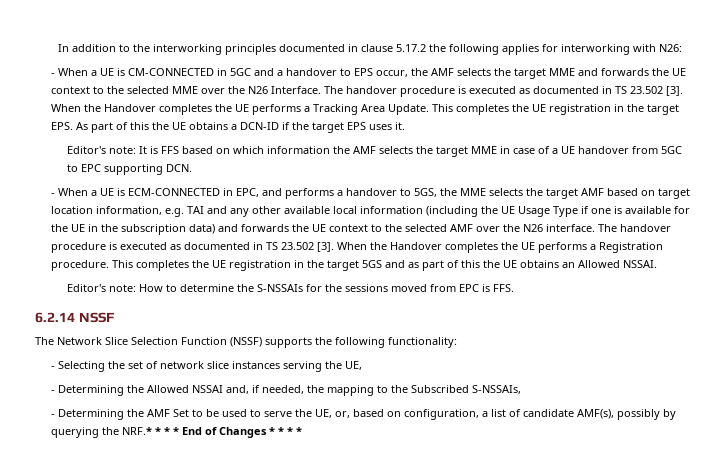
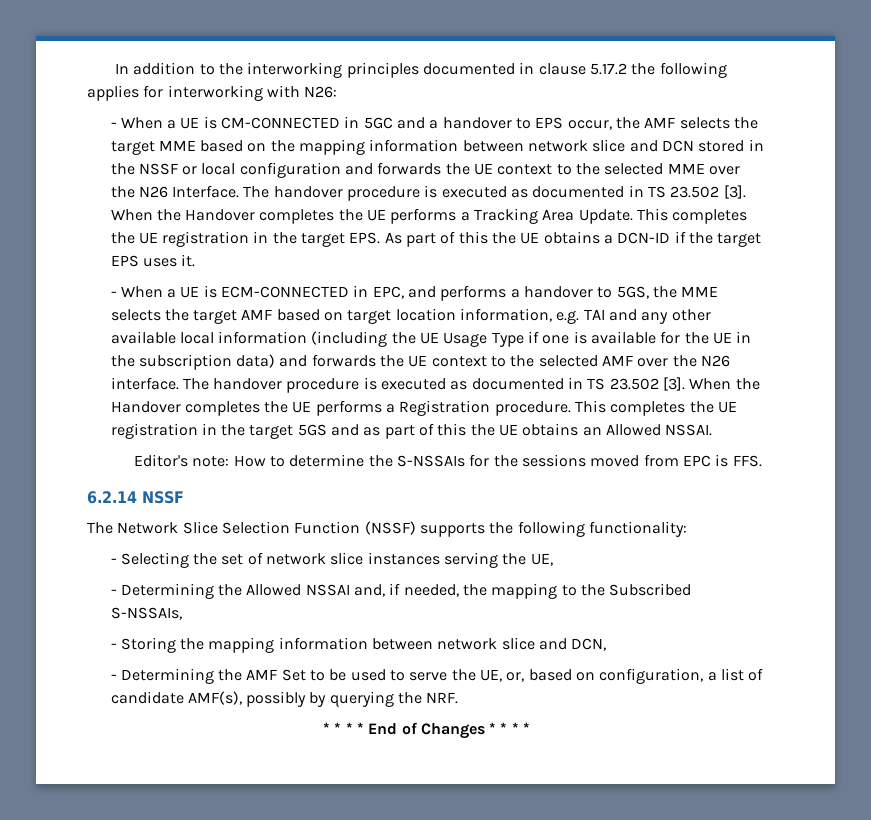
(576, 72) none -> [200,139,764,155] [110,162,341,178] based on the mapping information between network slice and DCN stored in the NSSF or local configuration
[67,146,683,157] [67,164,193,175] // Editor's note: It is FFS based on which information the AMF selects the target MME in case of a UE handover from 5GC to EPC supporting DCN. -> (196, 260) none
(522, 389) none -> [110,637,607,653] // - Storing the mapping information between network slice and DCN,
[122,427,153,435] NRF.* -> [426,692,459,704] [322,722,330,734] NRF. // *

